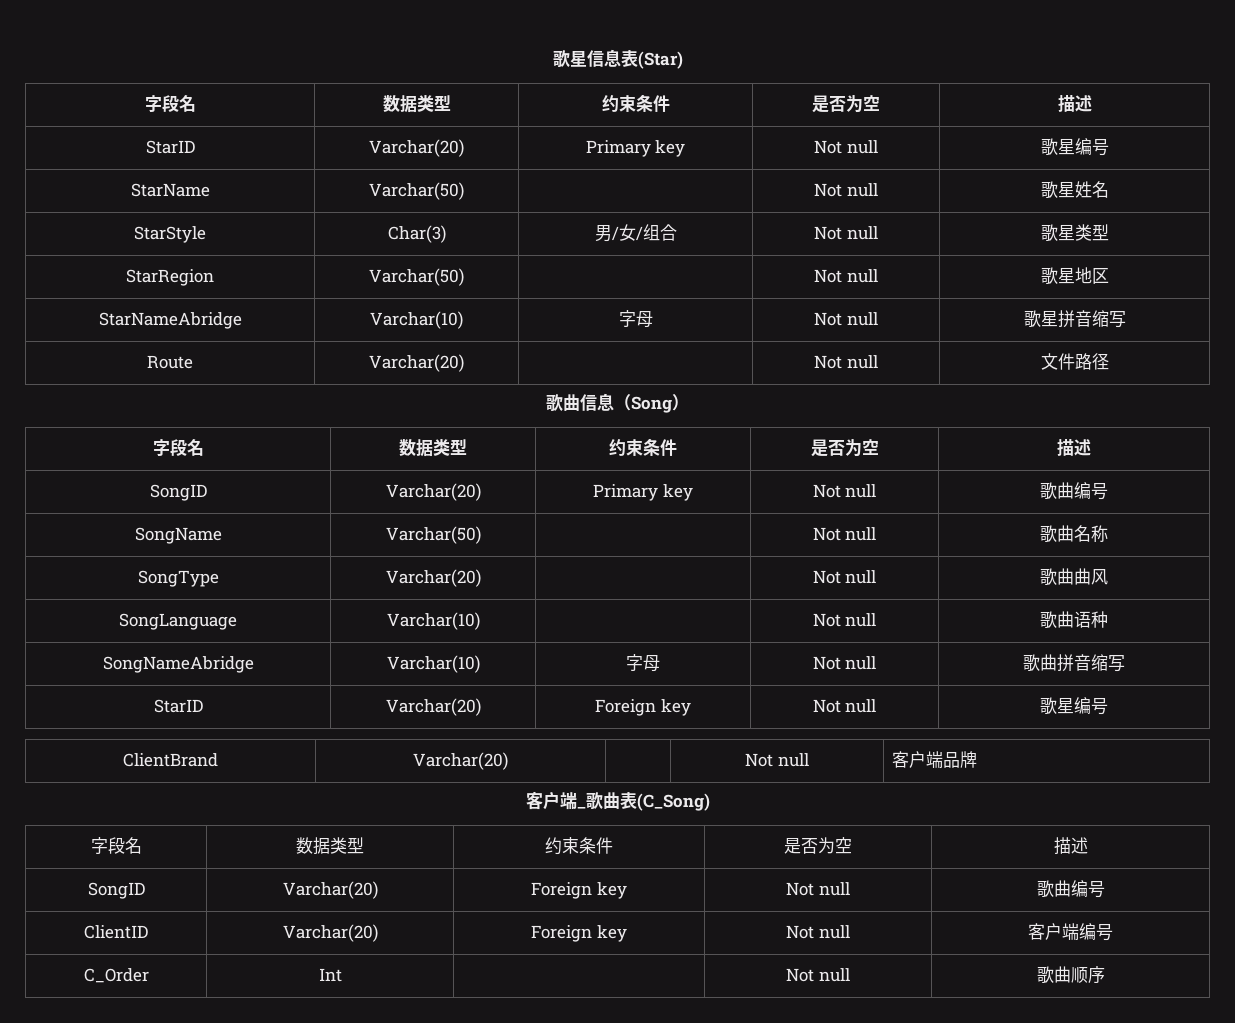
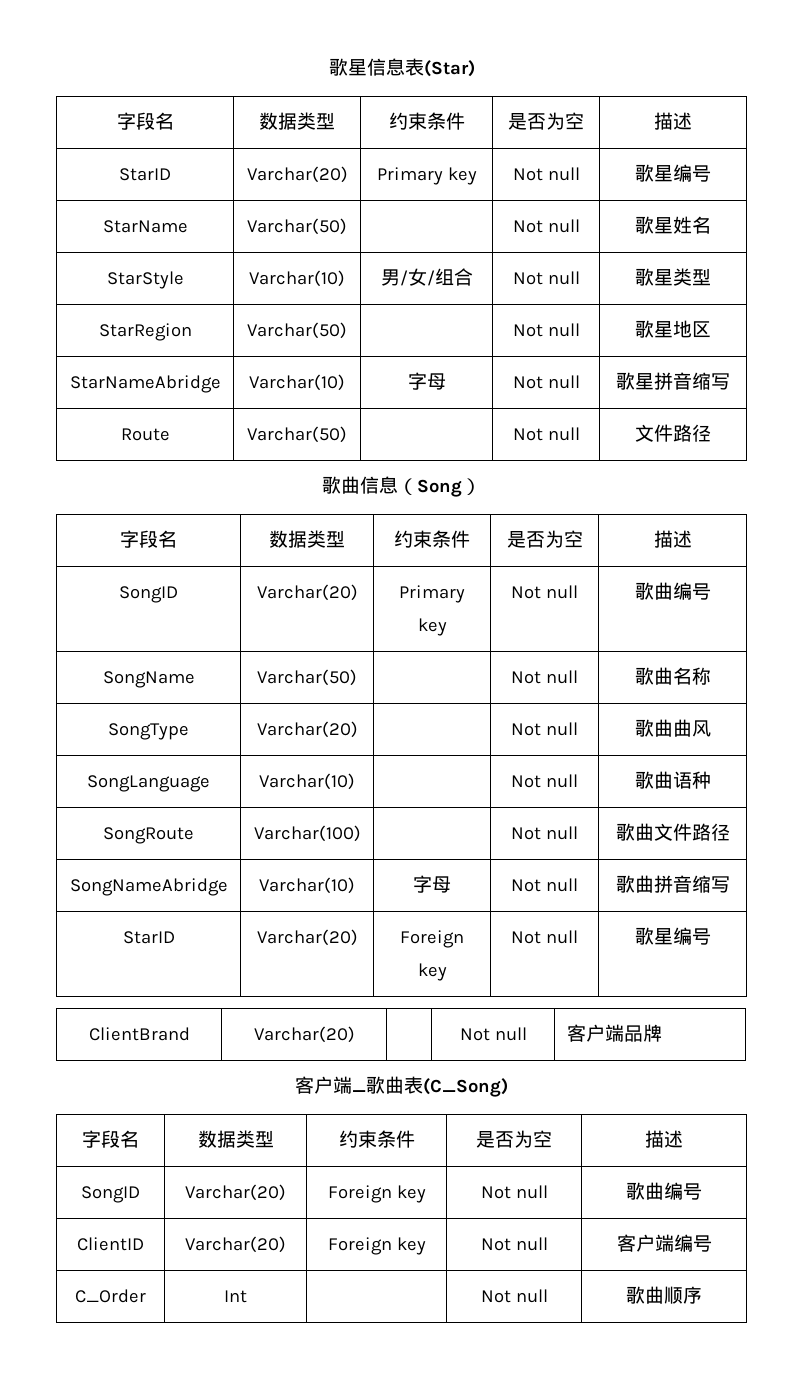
[387,225,446,243] Char(3) -> [248,270,345,287] Varchar(10)
[369,354,464,372] Varchar(20) -> [246,426,347,443] Varchar(50)
(1108, 619) none -> [103,827,194,844] [253,825,361,842] [511,826,578,840] [615,823,730,841] // SongRoute | Varchar(100) | | Not null | 歌曲文件路径

